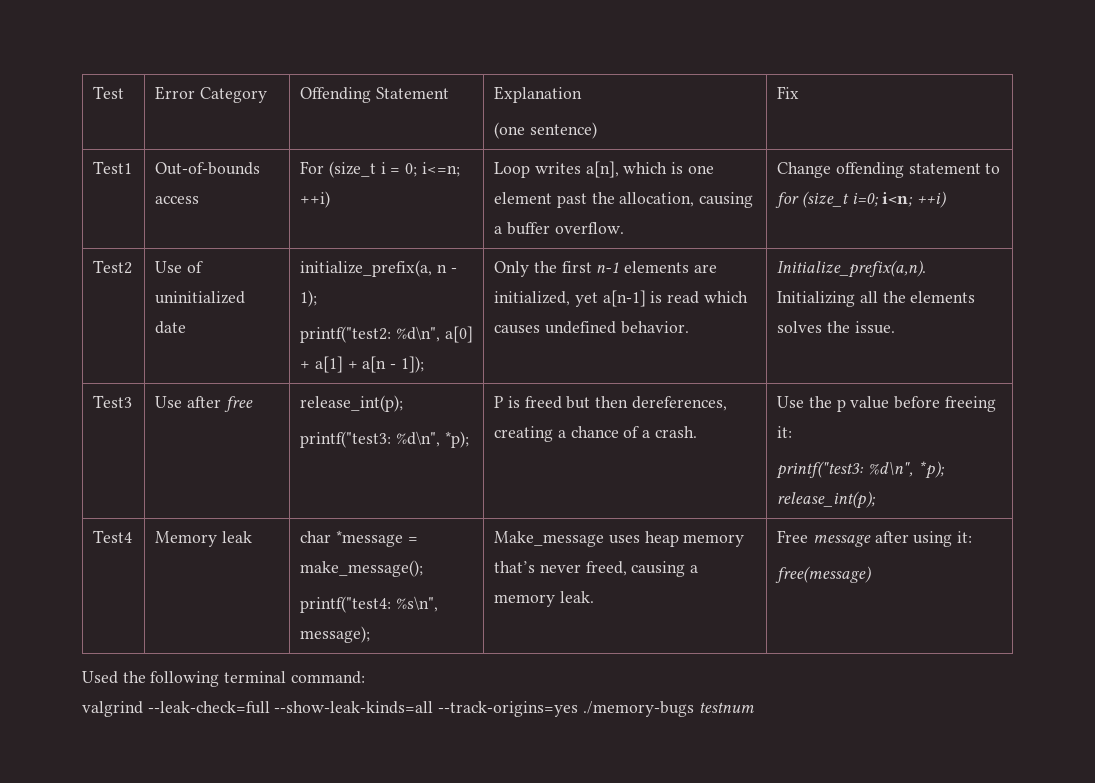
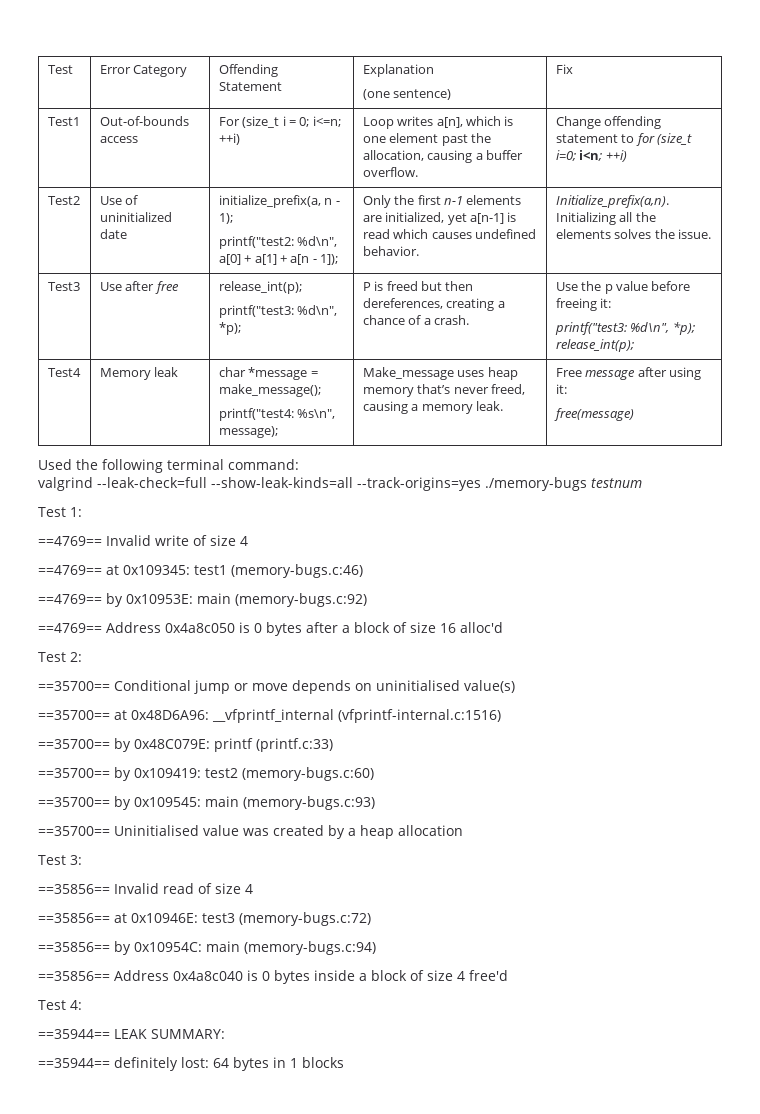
(754, 707) none -> [38,507,82,517] [38,535,248,546] [38,564,363,578] [38,593,367,607] [38,622,503,636] [38,652,82,662] [38,680,515,694] [38,709,501,723] [38,738,333,752] [38,767,374,781] [38,796,375,810] [38,825,463,839] [38,855,82,865] [38,883,253,894] [38,912,371,926] [38,941,376,955] [38,970,508,984] [38,1000,82,1010] [38,1029,225,1039] [38,1057,344,1071] // Test 1: // ==4769== Invalid write of size 4 // ==4769== at 0x109345: test1 (memory-bugs.c:46) // ==4769== by 0x10953E: main (memory-bugs.c:92) // ==4769== Address 0x4a8c050 is 0 bytes after a block of size 16 alloc'd // Test 2: // ==35700== Conditional jump or move depends on uninitialised value(s) // ==35700== at 0x48D6A96: __vfprintf_internal (vfprintf-internal.c:1516) // ==35700== by 0x48C079E: printf (printf.c:33) // ==35700== by 0x109419: test2 (memory-bugs.c:60) // ==35700== by 0x109545: main (memory-bugs.c:93) // ==35700== Uninitialised value was created by a heap allocation // Test 3: // ==35856== Invalid read of size 4 // ==35856== at 0x10946E: test3 (memory-bugs.c:72) // ==35856== by 0x10954C: main (memory-bugs.c:94) // ==35856== Address 0x4a8c040 is 0 bytes inside a block of size 4 free'd // Test 4: // ==35944== LEAK SUMMARY: // ==35944== definitely lost: 64 bytes in 1 blocks

